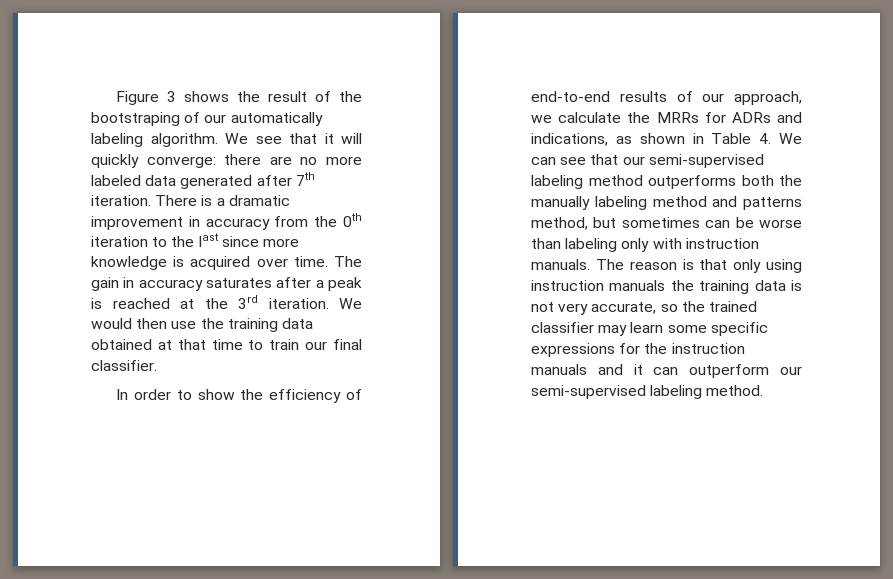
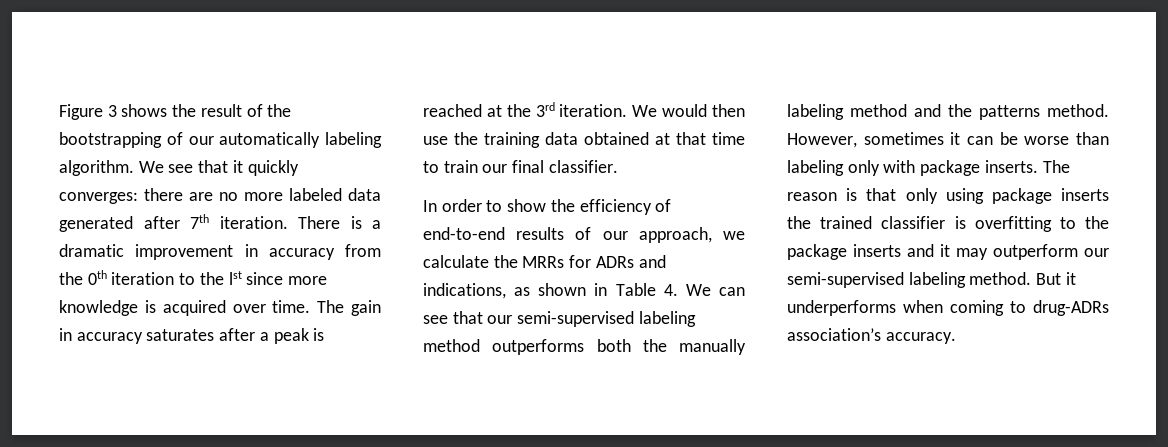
[91,112,180,126] bootstraping -> [59,132,162,148] bootstrapping
[341,133,362,144] [91,154,216,168] will quickly converge: -> [247,160,299,176] [59,192,138,204] quickly converges:
[198,233,219,247] last -> [228,271,242,285] lst
[743,197,802,210] [531,217,700,230] patterns method, but sometimes -> [948,104,1109,120] [787,132,961,148] the patterns method. However, sometimes it
[685,238,759,249] [531,259,590,270] instruction manuals. -> [920,160,1038,176] package inserts.
[531,280,802,294] [531,301,757,315] [531,322,768,336] [531,343,745,357] [531,364,587,375] instruction manuals the training data is not very accurate, so the trained classifier may learn some specific expressions for the instruction manuals -> [991,188,1109,204] [787,216,1109,232] [787,244,901,260] package inserts the trained classifier is overfitting to the package inserts
[653,367,679,375] can -> [956,248,988,260] may
(764, 390) none -> [1036,272,1076,285] [787,300,1109,316] [787,328,956,344] But it underperforms when coming to drug-ADRs association’s accuracy.

